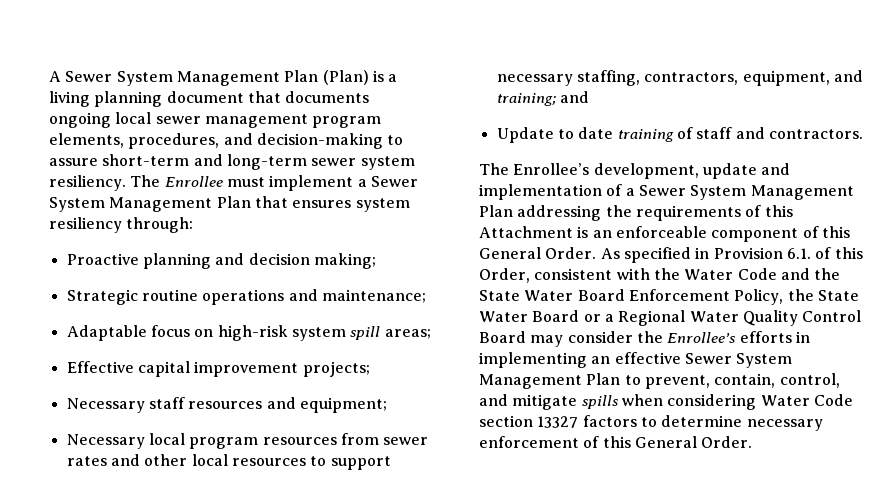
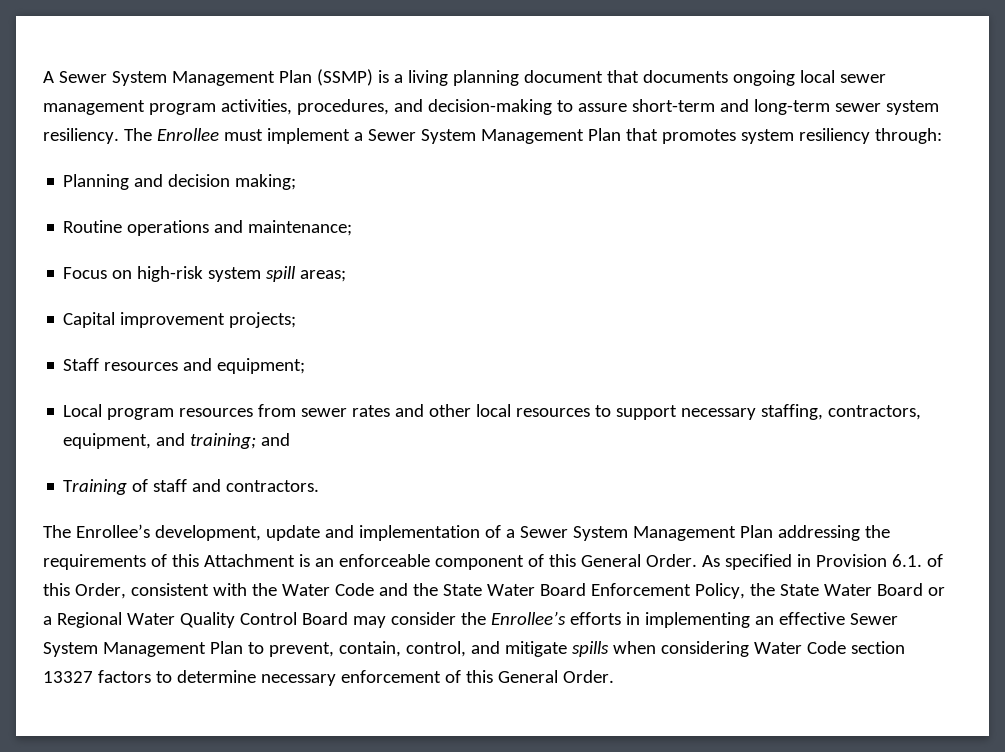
[322,70,369,85] (Plan) -> [316,69,373,86] (SSMP)
[49,133,124,148] elements, -> [220,99,292,115] activities,
[292,200,352,208] ensures -> [661,129,736,144] promotes
[66,253,211,269] Proactive planning -> [63,174,130,190] Planning
[66,289,198,305] Strategic routine -> [63,220,123,233] Routine
[66,325,190,341] Adaptable focus -> [63,267,108,279] Focus
[66,361,190,377] Effective capital -> [63,312,116,328] Capital
[66,397,185,413] Necessary staff -> [63,358,100,371] Staff
[66,433,185,449] Necessary local -> [63,404,103,417] Local
[496,127,674,143] Update to date training -> [63,479,128,495] Training

